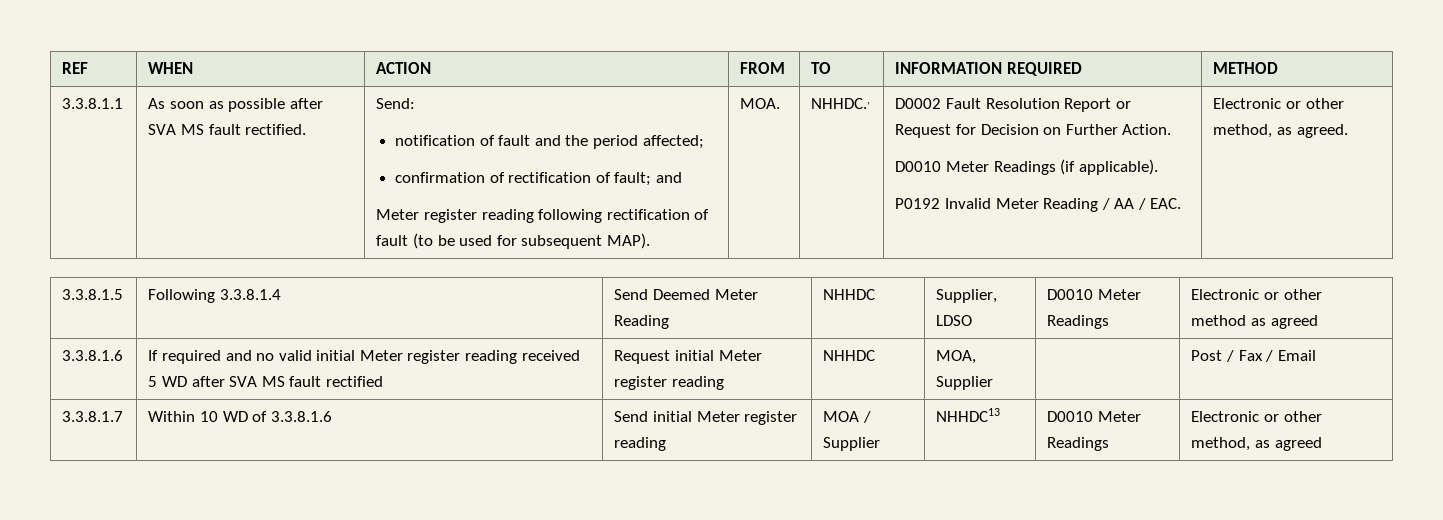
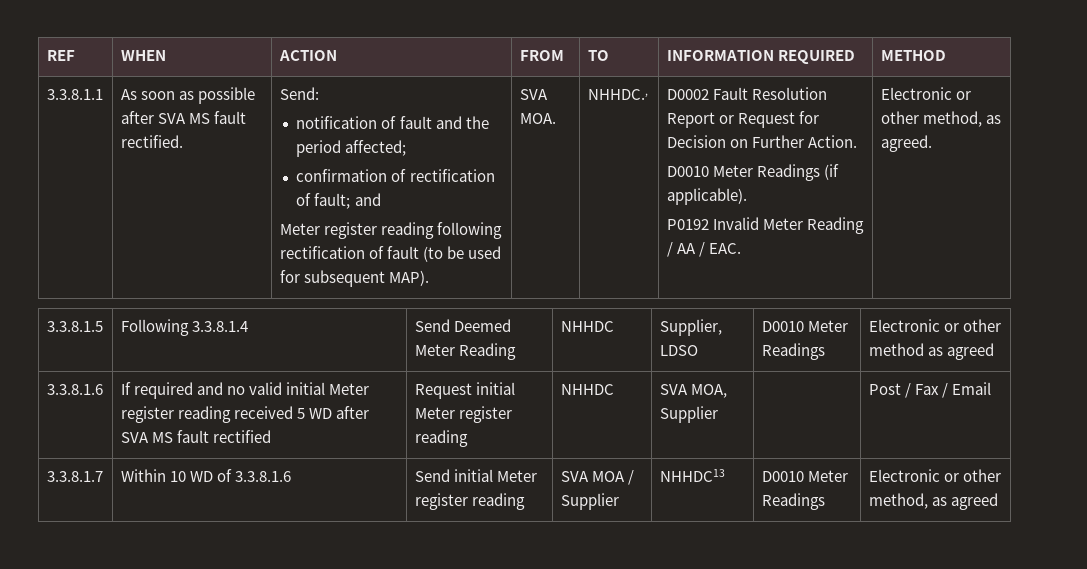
(650, 241) none -> [519,89,548,100] SVA
(876, 355) none -> [659,384,688,395] SVA
(667, 444) none -> [560,471,589,482] SVA

